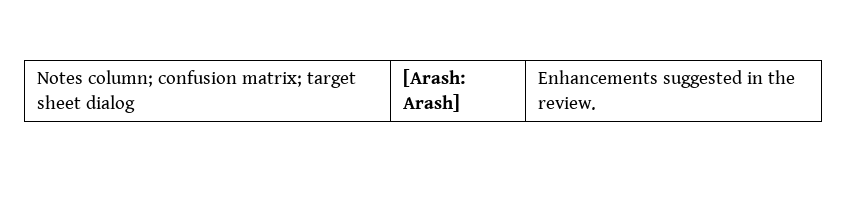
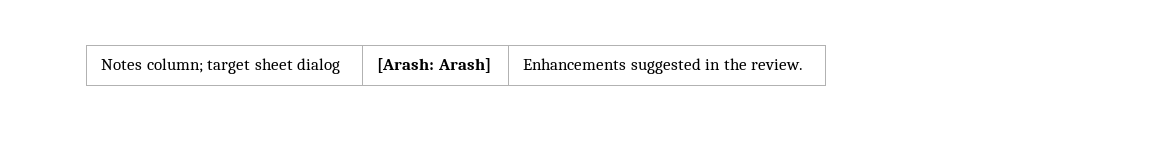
[158,70,303,87] confusion matrix; -> (203, 65) none

